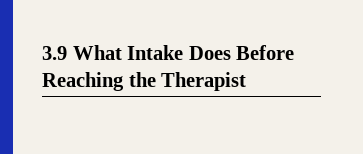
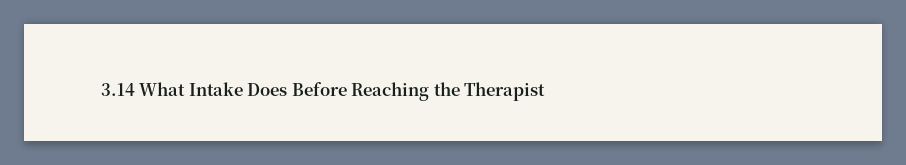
[42,46,67,60] 3.9 -> [101,83,135,96] 3.14

